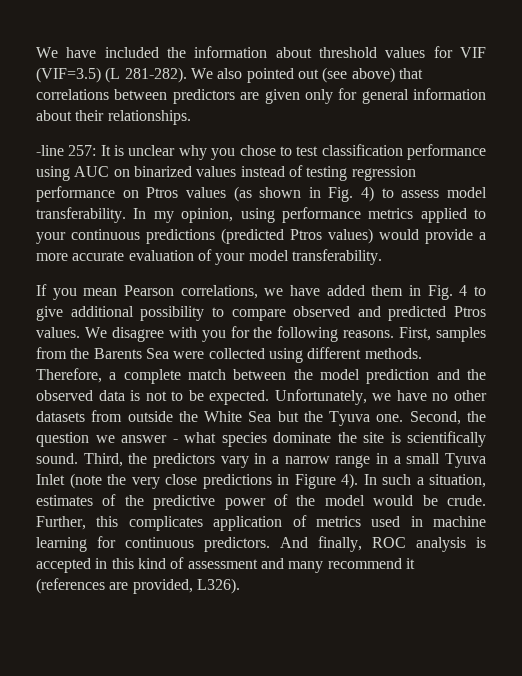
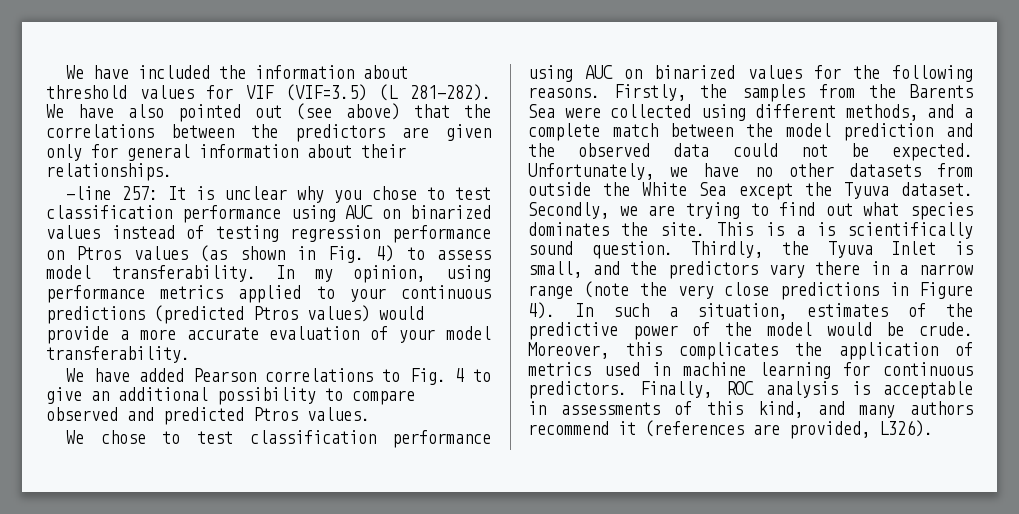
(213, 73) none -> [78,104,114,118] have
(423, 73) none -> [464,104,491,118] the
(168, 94) none -> [251,124,278,138] the
[36,284,422,300] If you mean Pearson correlations, we have added them in -> [66,368,401,382] We have added Pearson correlations to
(63, 313) none -> [91,391,109,401] an
[84,327,226,342] We disagree with you -> [66,430,491,448] [528,65,802,82] // We chose to test classification performance using AUC on binarized values
[399,327,432,341] First, -> [614,84,728,101] Firstly, the
[364,348,422,359] [36,368,102,383] methods. Therefore, -> [845,104,955,121] methods, and
[130,390,184,401] is not to -> [732,143,828,157] could not
[277,411,486,426] [36,431,486,447] [36,453,123,467] but the Tyuva one. Second, the question we answer - what species dominate the site is scientifically sound. Third, -> [738,182,973,200] [528,202,973,220] [528,222,973,239] [528,241,973,259] [528,261,620,278] except the Tyuva dataset. Secondly, we are trying to find out what species dominates the site. This is a is scientifically sound question. Thirdly, the Tyuva Inlet is small, and
(249, 462) none -> [815,261,861,275] there
[376,453,487,468] [36,474,65,485] in a small Tyuva Inlet -> (573, 292) none
[36,516,86,530] Further, -> [528,342,609,359] Moreover,
(203, 523) none -> [795,342,822,356] the
[280,536,362,552] And finally, -> [640,381,713,398] Finally,
[36,557,258,573] accepted in this kind of assessment -> [883,381,973,399] [528,401,803,418] acceptable in assessments of this kind,
(324, 567) none -> [910,401,973,415] authors

